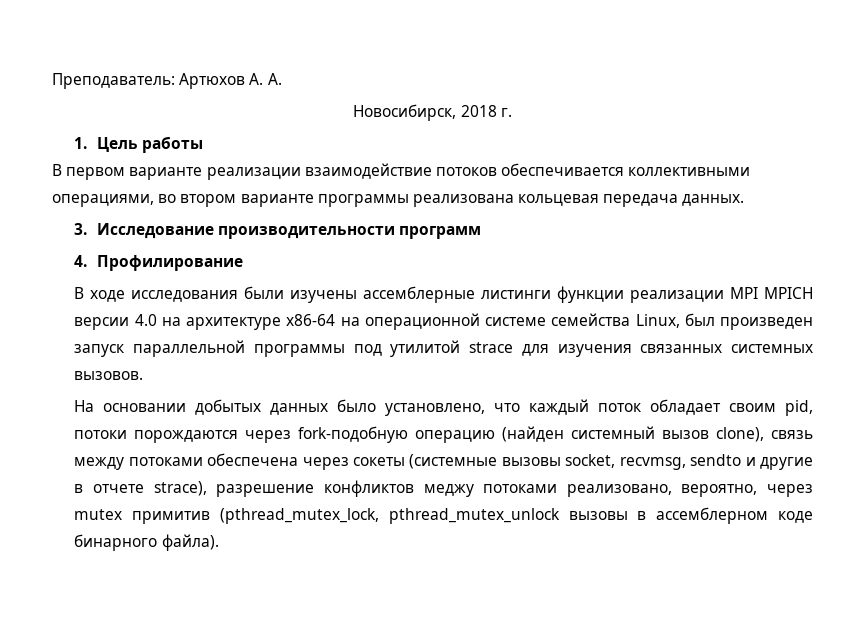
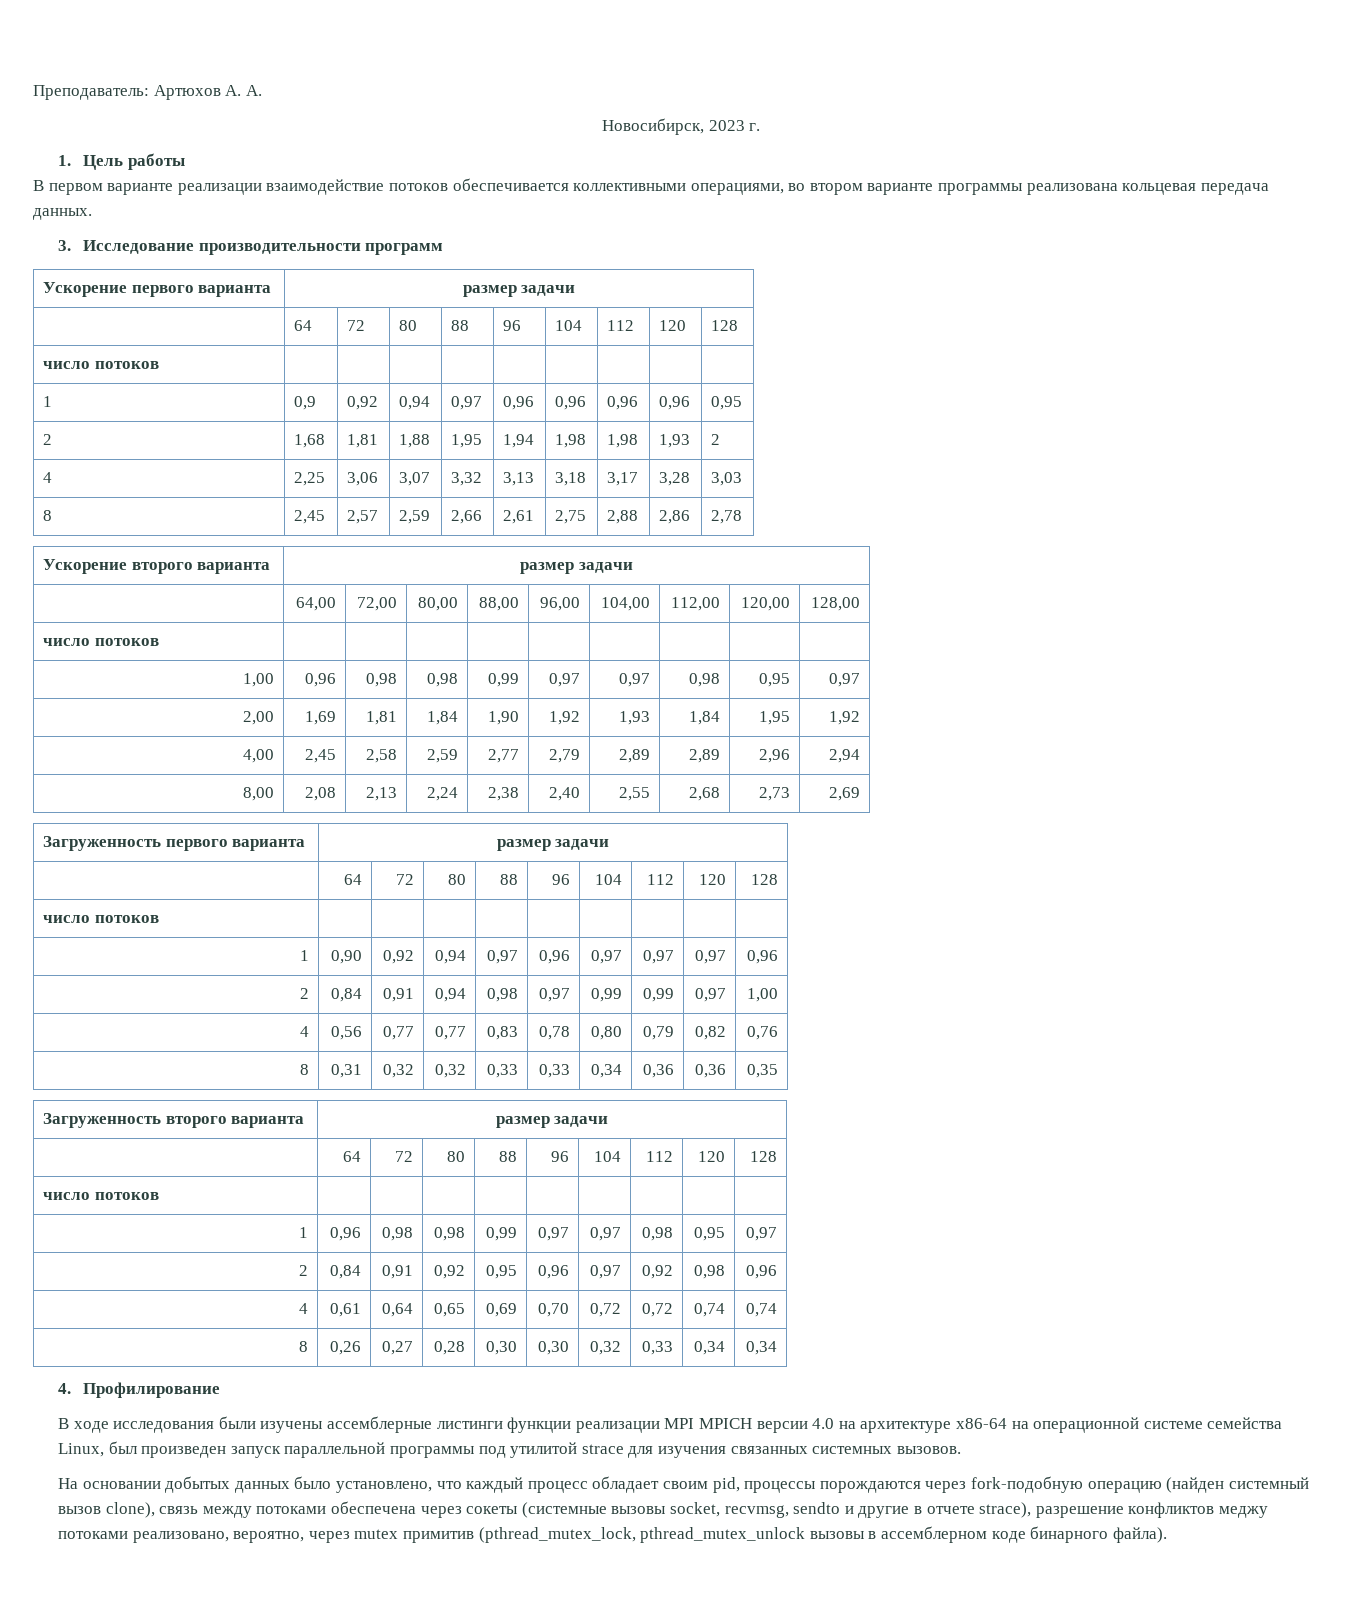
[460,105,497,117] 2018 -> [708,120,745,131] 2023
(482, 232) none -> [43,282,272,297] [462,285,576,297] [294,320,313,331] [347,320,366,331] [399,320,418,331] [451,320,470,331] [503,320,522,331] [555,320,583,331] [607,320,635,331] [659,320,687,331] [711,320,739,331] [43,361,159,369] [43,396,53,407] [294,396,317,410] [347,396,379,410] [399,396,431,410] [451,396,483,410] [503,396,535,410] [555,396,587,410] [607,396,639,410] [659,396,691,410] [711,396,743,410] [43,434,53,445] [294,434,326,448] [347,434,379,448] [399,434,431,448] [451,434,483,448] [503,434,535,448] [555,434,587,448] [607,434,639,448] [659,434,691,448] [711,434,721,445] [43,472,53,483] [294,472,326,486] [347,472,379,486] [399,472,431,486] [451,472,483,486] [503,472,535,486] [555,472,587,486] [607,472,639,486] [659,472,691,486] [711,472,743,486] [43,510,53,521] [294,510,326,524] [347,510,379,524] [399,510,431,524] [451,510,483,524] [503,510,535,524] [555,510,587,524] [607,510,639,524] [659,510,691,524] [711,510,743,524] [43,559,271,574] [520,562,633,574] [295,597,336,611] [356,597,397,611] [417,597,458,611] [478,597,519,611] [539,597,580,611] [600,597,650,611] [670,597,720,611] [740,597,790,611] [810,597,860,611] [43,638,159,646] [242,673,274,687] [304,673,336,687] [365,673,397,687] [426,673,458,687] [487,673,519,687] [548,673,580,687] [618,673,650,687] [688,673,720,687] [758,673,790,687] [828,673,860,687] [242,711,274,725] [304,711,336,725] [365,711,397,725] [426,711,458,725] [487,711,519,725] [548,711,580,725] [618,711,650,725] [688,711,720,725] [758,711,790,725] [828,711,860,725] [242,749,274,763] [304,749,336,763] [365,749,397,763] [426,749,458,763] [487,749,519,763] [548,749,580,763] [618,749,650,763] [688,749,720,763] [758,749,790,763] [828,749,860,763] [242,787,274,801] [304,787,336,801] [365,787,397,801] [426,787,458,801] [487,787,519,801] [548,787,580,801] [618,787,650,801] [688,787,720,801] [758,787,790,801] [828,787,860,801] [43,836,306,851] [496,839,610,851] [343,874,362,885] [395,874,414,885] [447,874,466,885] [499,874,518,885] [551,874,570,885] [594,874,622,885] [646,874,674,885] [698,874,726,885] [750,874,778,885] [43,915,159,923] [299,950,309,961] [330,950,362,964] [382,950,414,964] [434,950,466,964] [486,950,518,964] [538,950,570,964] [590,950,622,964] [642,950,674,964] [694,950,726,964] [746,950,778,964] [299,988,309,999] [330,988,362,1002] [382,988,414,1002] [434,988,466,1002] [486,988,518,1002] [538,988,570,1002] [590,988,622,1002] [642,988,674,1002] [694,988,726,1002] [746,988,778,1002] [299,1026,309,1037] [330,1026,362,1040] [382,1026,414,1040] [434,1026,466,1040] [486,1026,518,1040] [538,1026,570,1040] [590,1026,622,1040] [642,1026,674,1040] [694,1026,726,1040] [746,1026,778,1040] [299,1064,309,1075] [330,1064,362,1078] [382,1064,414,1078] [434,1064,466,1078] [486,1064,518,1078] [538,1064,570,1078] [590,1064,622,1078] [642,1064,674,1078] [694,1064,726,1078] [746,1064,778,1078] [43,1113,305,1128] [495,1116,609,1128] [342,1151,361,1162] [394,1151,413,1162] [446,1151,465,1162] [498,1151,517,1162] [550,1151,569,1162] [593,1151,621,1162] [645,1151,673,1162] [697,1151,725,1162] [749,1151,777,1162] [43,1192,159,1200] [298,1227,308,1238] [329,1227,361,1241] [381,1227,413,1241] [433,1227,465,1241] [485,1227,517,1241] [537,1227,569,1241] [589,1227,621,1241] [641,1227,673,1241] [693,1227,725,1241] [745,1227,777,1241] [298,1265,308,1276] [329,1265,361,1279] [381,1265,413,1279] [433,1265,465,1279] [485,1265,517,1279] [537,1265,569,1279] [589,1265,621,1279] [641,1265,673,1279] [693,1265,725,1279] [745,1265,777,1279] [298,1303,308,1314] [329,1303,361,1317] [381,1303,413,1317] [433,1303,465,1317] [485,1303,517,1317] [537,1303,569,1317] [589,1303,621,1317] [641,1303,673,1317] [693,1303,725,1317] [745,1303,777,1317] [298,1341,308,1352] [329,1341,361,1355] [381,1341,413,1355] [433,1341,465,1355] [485,1341,517,1355] [537,1341,569,1355] [589,1341,621,1355] [641,1341,673,1355] [693,1341,725,1355] [745,1341,777,1355] // Ускорение первого варианта | размер задачи // | 64 | 72 | 80 | 88 | 96 | 104 | 112 | 120 | 128 // число потоков | | | | | | | | | // 1 | 0,9 | 0,92 | 0,94 | 0,97 | 0,96 | 0,96 | 0,96 | 0,96 | 0,95 // 2 | 1,68 | 1,81 | 1,88 | 1,95 | 1,94 | 1,98 | 1,98 | 1,93 | 2 // 4 | 2,25 | 3,06 | 3,07 | 3,32 | 3,13 | 3,18 | 3,17 | 3,28 | 3,03 // 8 | 2,45 | 2,57 | 2,59 | 2,66 | 2,61 | 2,75 | 2,88 | 2,86 | 2,78 // Ускорение второго варианта | размер задачи // | 64,00 | 72,00 | 80,00 | 88,00 | 96,00 | 104,00 | 112,00 | 120,00 | 128,00 // число потоков | | | | | | | | | // 1,00 | 0,96 | 0,98 | 0,98 | 0,99 | 0,97 | 0,97 | 0,98 | 0,95 | 0,97 // 2,00 | 1,69 | 1,81 | 1,84 | 1,90 | 1,92 | 1,93 | 1,84 | 1,95 | 1,92 // 4,00 | 2,45 | 2,58 | 2,59 | 2,77 | 2,79 | 2,89 | 2,89 | 2,96 | 2,94 // 8,00 | 2,08 | 2,13 | 2,24 | 2,38 | 2,40 | 2,55 | 2,68 | 2,73 | 2,69 // Загруженность первого варианта | размер задачи // | 64 | 72 | 80 | 88 | 96 | 104 | 112 | 120 | 128 // число потоков | | | | | | | | | // 1 | 0,90 | 0,92 | 0,94 | 0,97 | 0,96 | 0,97 | 0,97 | 0,97 | 0,96 // 2 | 0,84 | 0,91 | 0,94 | 0,98 | 0,97 | 0,99 | 0,99 | 0,97 | 1,00 // 4 | 0,56 | 0,77 | 0,77 | 0,83 | 0,78 | 0,80 | 0,79 | 0,82 | 0,76 // 8 | 0,31 | 0,32 | 0,32 | 0,33 | 0,33 | 0,34 | 0,36 | 0,36 | 0,35 // Загруженность второго варианта | размер задачи // | 64 | 72 | 80 | 88 | 96 | 104 | 112 | 120 | 128 // число потоков | | | | | | | | | // 1 | 0,96 | 0,98 | 0,98 | 0,99 | 0,97 | 0,97 | 0,98 | 0,95 | 0,97 // 2 | 0,84 | 0,91 | 0,92 | 0,95 | 0,96 | 0,97 | 0,92 | 0,98 | 0,96 // 4 | 0,61 | 0,64 | 0,65 | 0,69 | 0,70 | 0,72 | 0,72 | 0,74 | 0,74 // 8 | 0,26 | 0,27 | 0,28 | 0,30 | 0,30 | 0,32 | 0,33 | 0,34 | 0,34
[598,403,643,412] поток -> [527,1481,588,1493] процесс
[74,430,128,439] потоки -> [744,1481,817,1493] процессы

